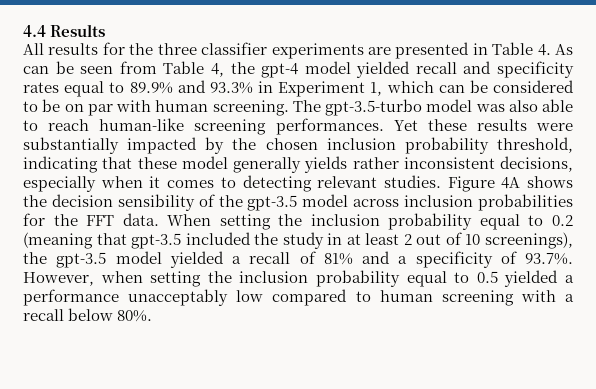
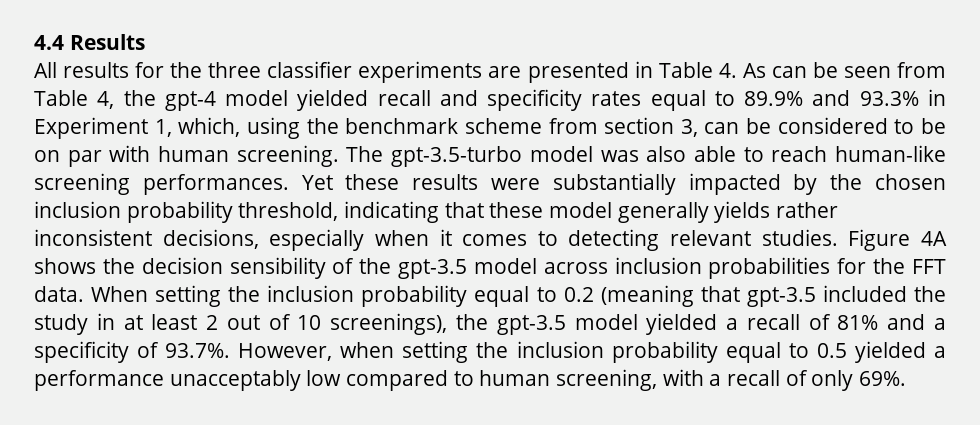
[386,81,434,93] which -> [178,117,698,139] which, using the benchmark scheme from section 3,
[441,290,514,306] screening -> [556,369,658,391] screening,
[68,308,153,322] below 80%. -> [785,370,907,391] of only 69%.

